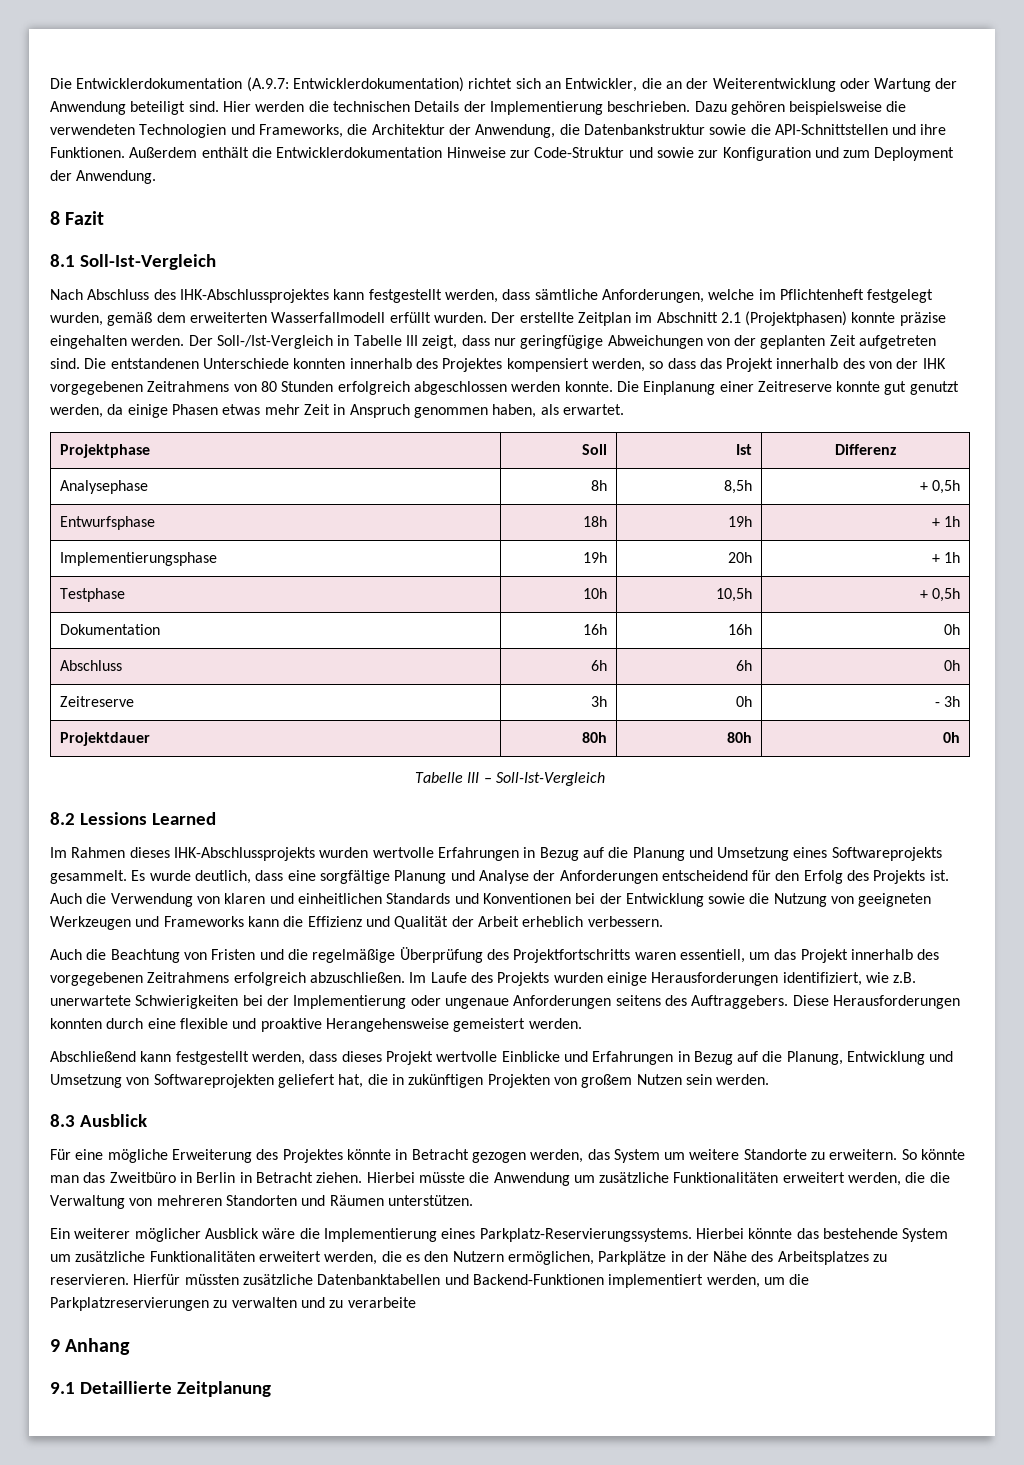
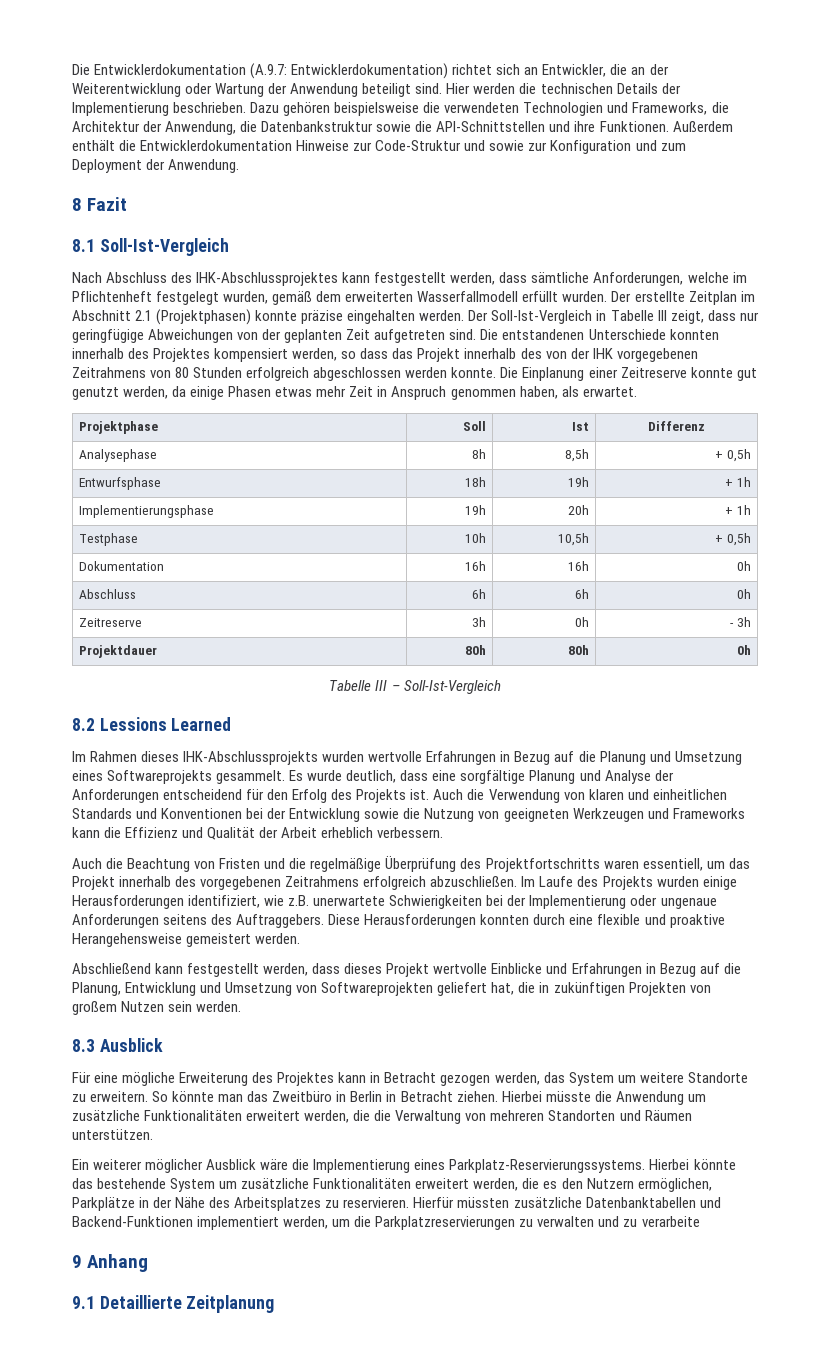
[216,335,333,349] Soll-/Ist-Vergleich -> [491,310,593,324] Soll-Ist-Vergleich
[346,1149,391,1160] könnte -> [338,1072,367,1083] kann

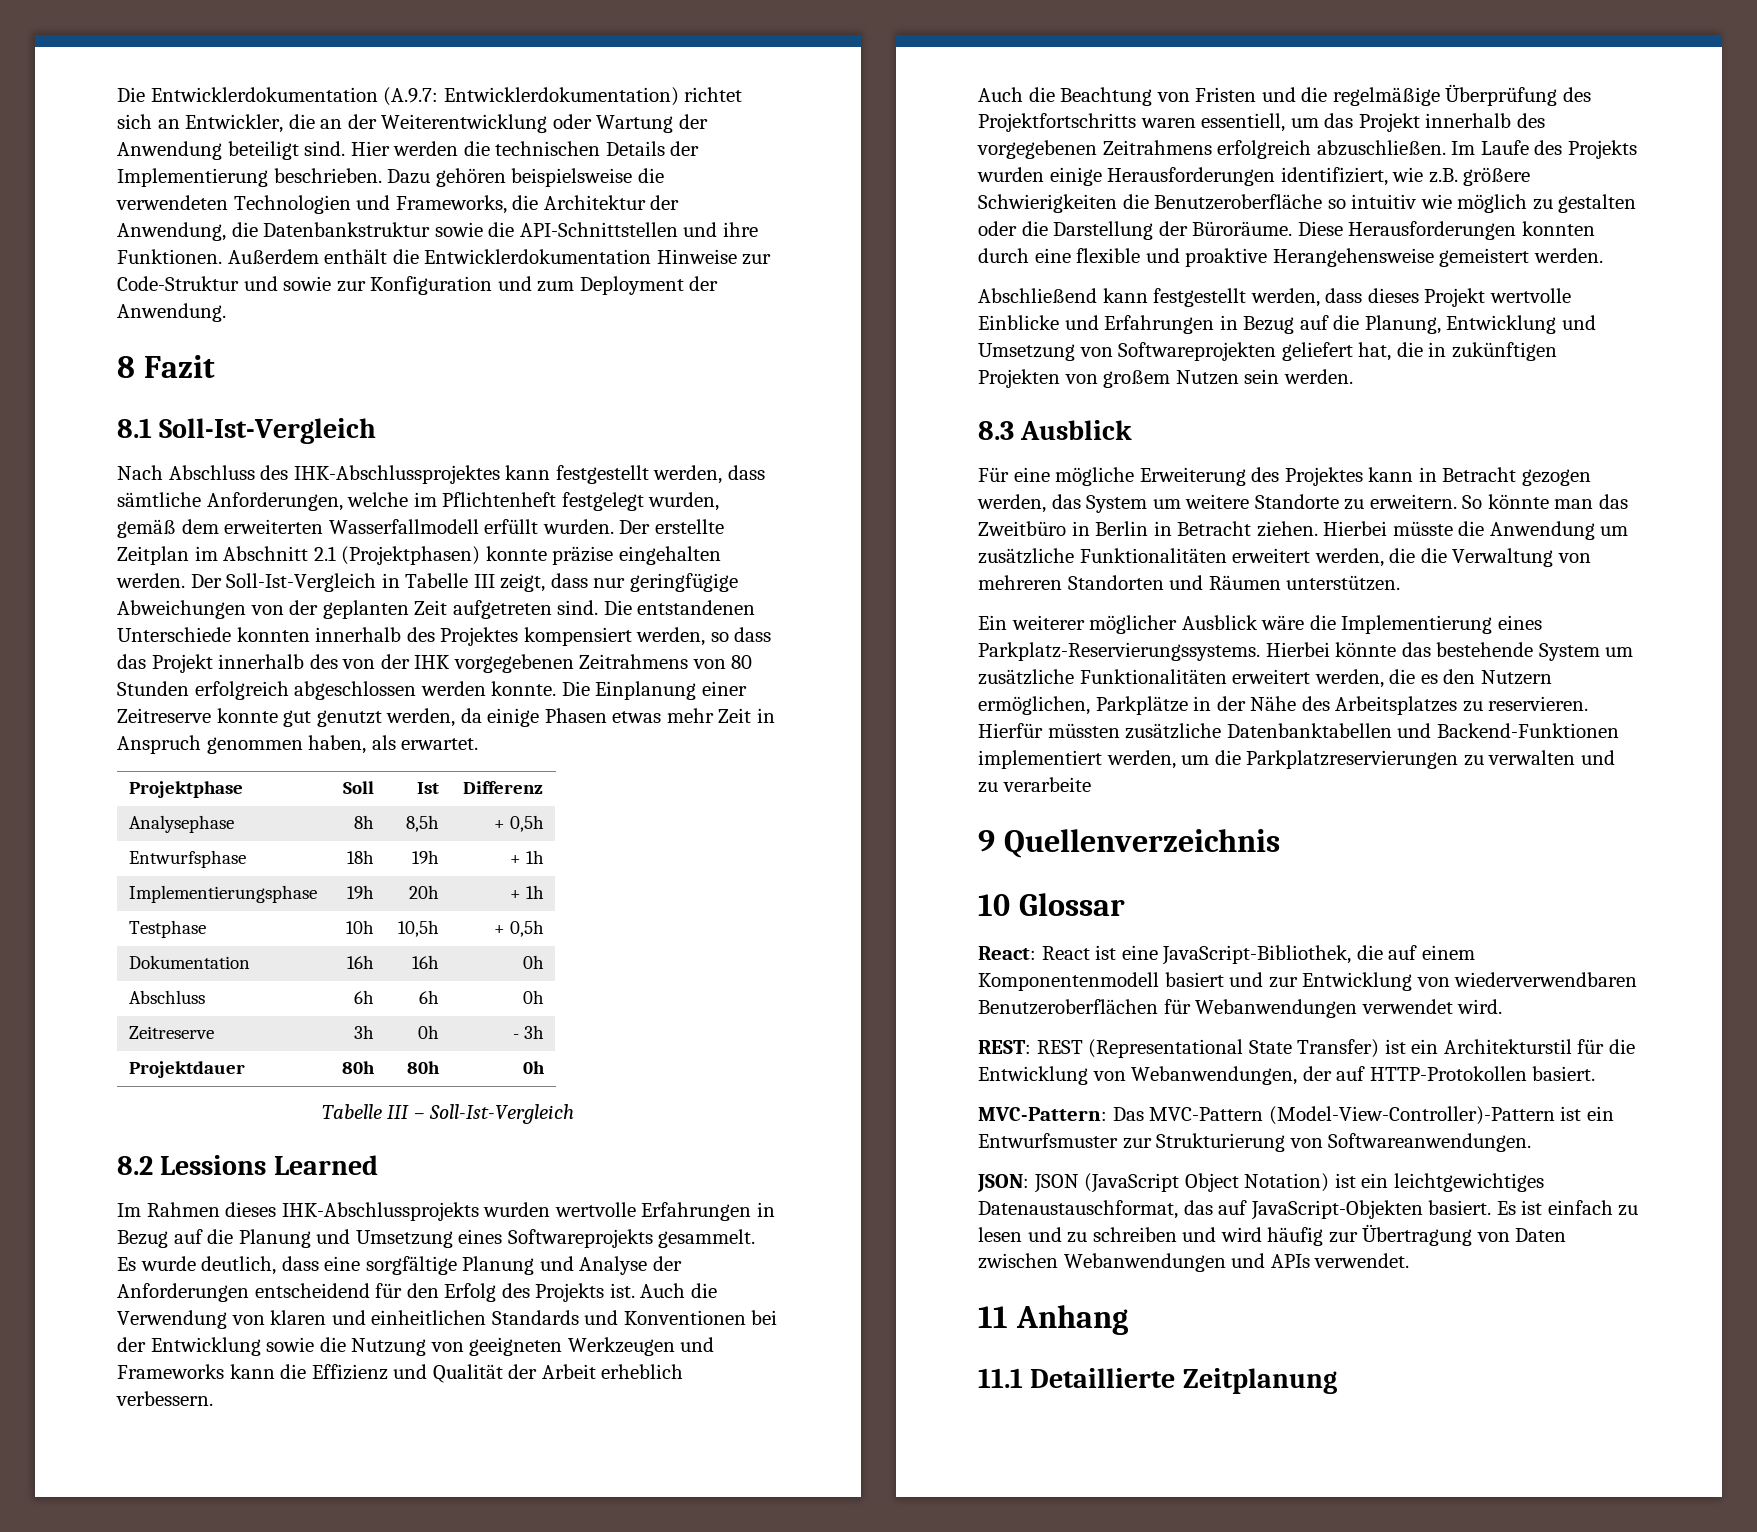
[313,895,717,909] [72,914,325,928] unerwartete Schwierigkeiten bei der Implementierung oder ungenaue Anforderungen seitens des Auftraggebers. -> [1463,167,1531,186] [978,194,1637,213] [978,221,1293,240] größere Schwierigkeiten die Benutzeroberfläche so intuitiv wie möglich zu gestalten oder die Darstellung der Büroräume.
(82, 1261) none -> [1003,829,1280,858] [978,893,1125,916] [978,945,1475,965] [978,972,1638,991] [978,999,1503,1018] [978,1039,1635,1058] [978,1066,1596,1085] [978,1106,1614,1125] [978,1133,1532,1152] [977,1173,1544,1193] [978,1200,1639,1220] [978,1224,1567,1246] [978,1253,1410,1272] [978,1306,1008,1328] Quellenverzeichnis // 10 Glossar // React: React ist eine JavaScript-Bibliothek, die auf einem Komponentenmodell basiert und zur Entwicklung von wiederverwendbaren Benutzeroberflächen für Webanwendungen verwendet wird. // REST: REST (Representational State Transfer) ist ein Architekturstil für die Entwicklung von Webanwendungen, der auf HTTP-Protokollen basiert. // MVC-Pattern: Das MVC-Pattern (Model-View-Controller)-Pattern ist ein Entwurfsmuster zur Strukturierung von Softwareanwendungen. // JSON: JSON (JavaScript Object Notation) ist ein leichtgewichtiges Datenaustauschformat, das auf JavaScript-Objekten basiert. Es ist einfach zu lesen und zu schreiben und wird häufig zur Übertragung von Daten zwischen Webanwendungen und APIs verwendet. // 11
[72,1296,95,1309] 9.1 -> [978,1368,1023,1388] 11.1

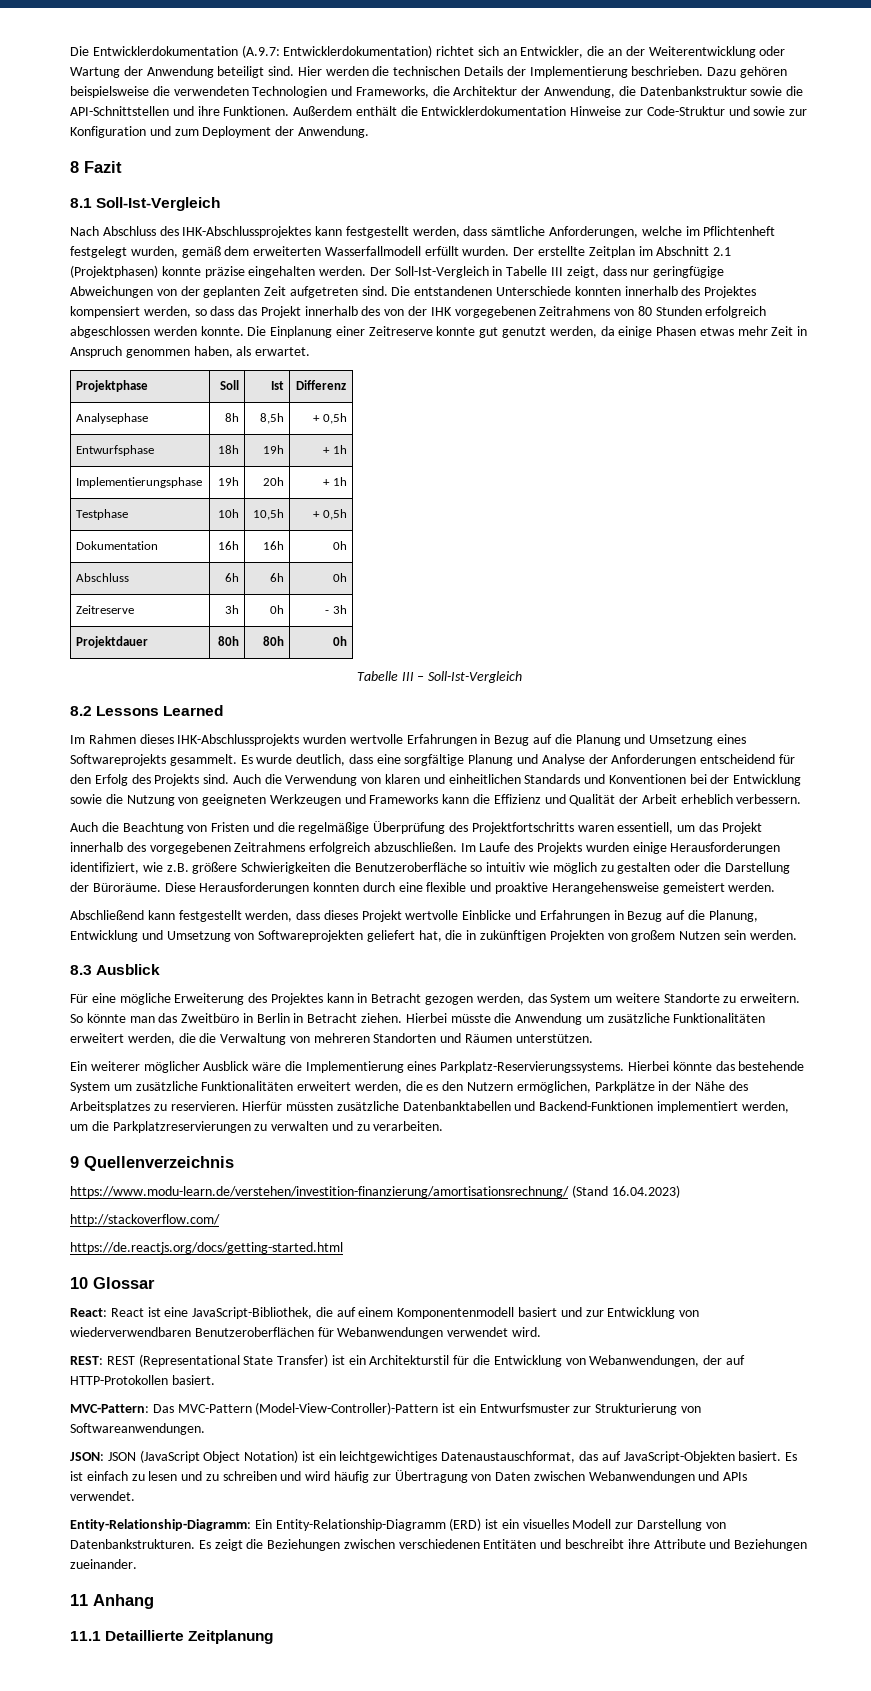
[160,1155,267,1175] Lessions -> [96,706,160,716] Lessons
[609,1283,635,1298] ist. -> [203,774,230,784] sind.
[1002,777,1091,792] verarbeite -> [373,1121,444,1131] verarbeiten.
(1280, 843) none -> [70,1185,680,1198] [70,1214,220,1226] [70,1242,343,1254] // https://www.modu-learn.de/verstehen/investition-finanzierung/amortisationsrechnung/ (Stand 16.04.2023) // http://stackoverflow.com/ // https://de.reactjs.org/docs/getting-started.html
(1410, 1260) none -> [70,1518,726,1531] [70,1539,808,1551] [70,1559,137,1569] // Entity-Relationship-Diagramm: Ein Entity-Relationship-Diagramm (ERD) ist ein visuelles Modell zur Darstellung von Datenbankstrukturen. Es zeigt die Beziehungen zwischen verschiedenen Entitäten und beschreibt ihre Attribute und Beziehungen zueinander.

